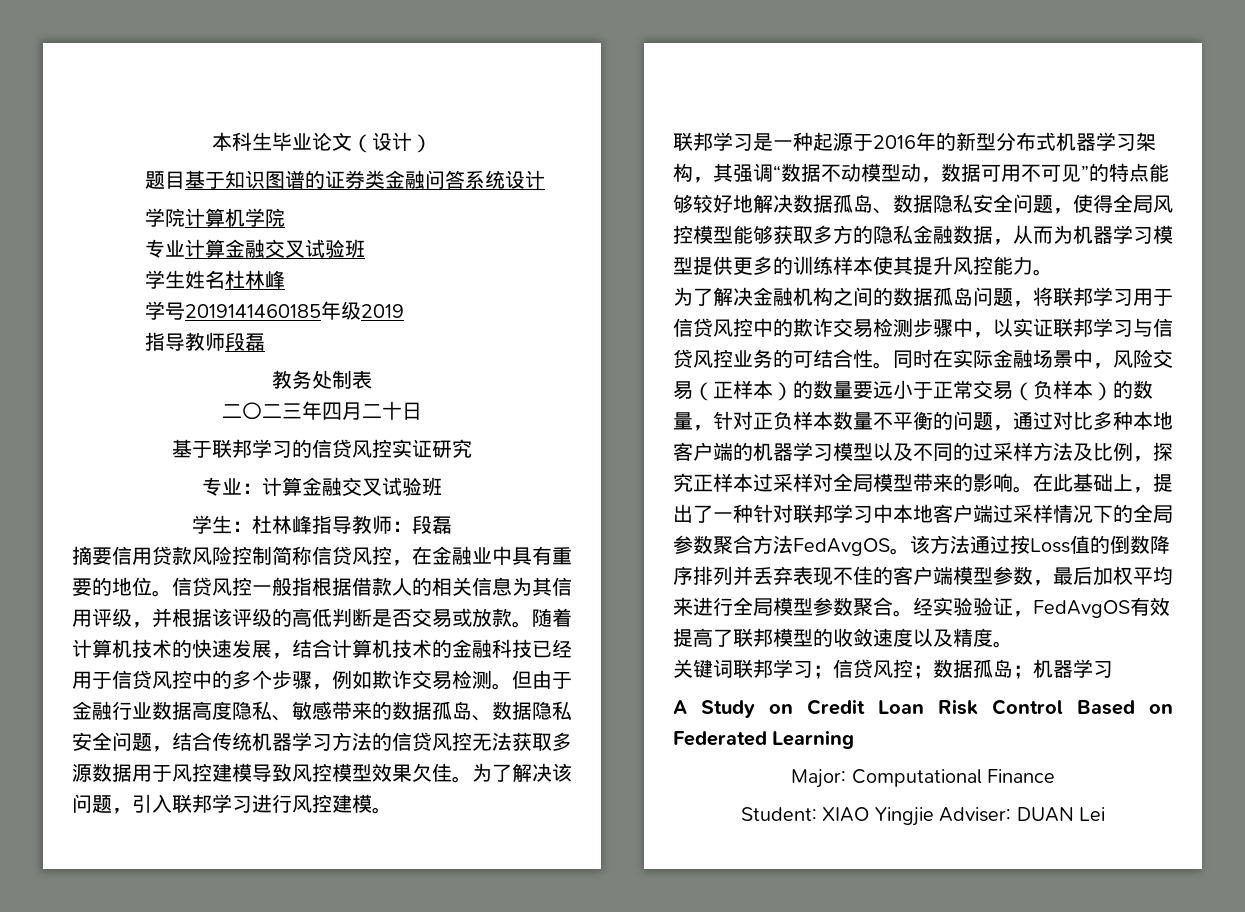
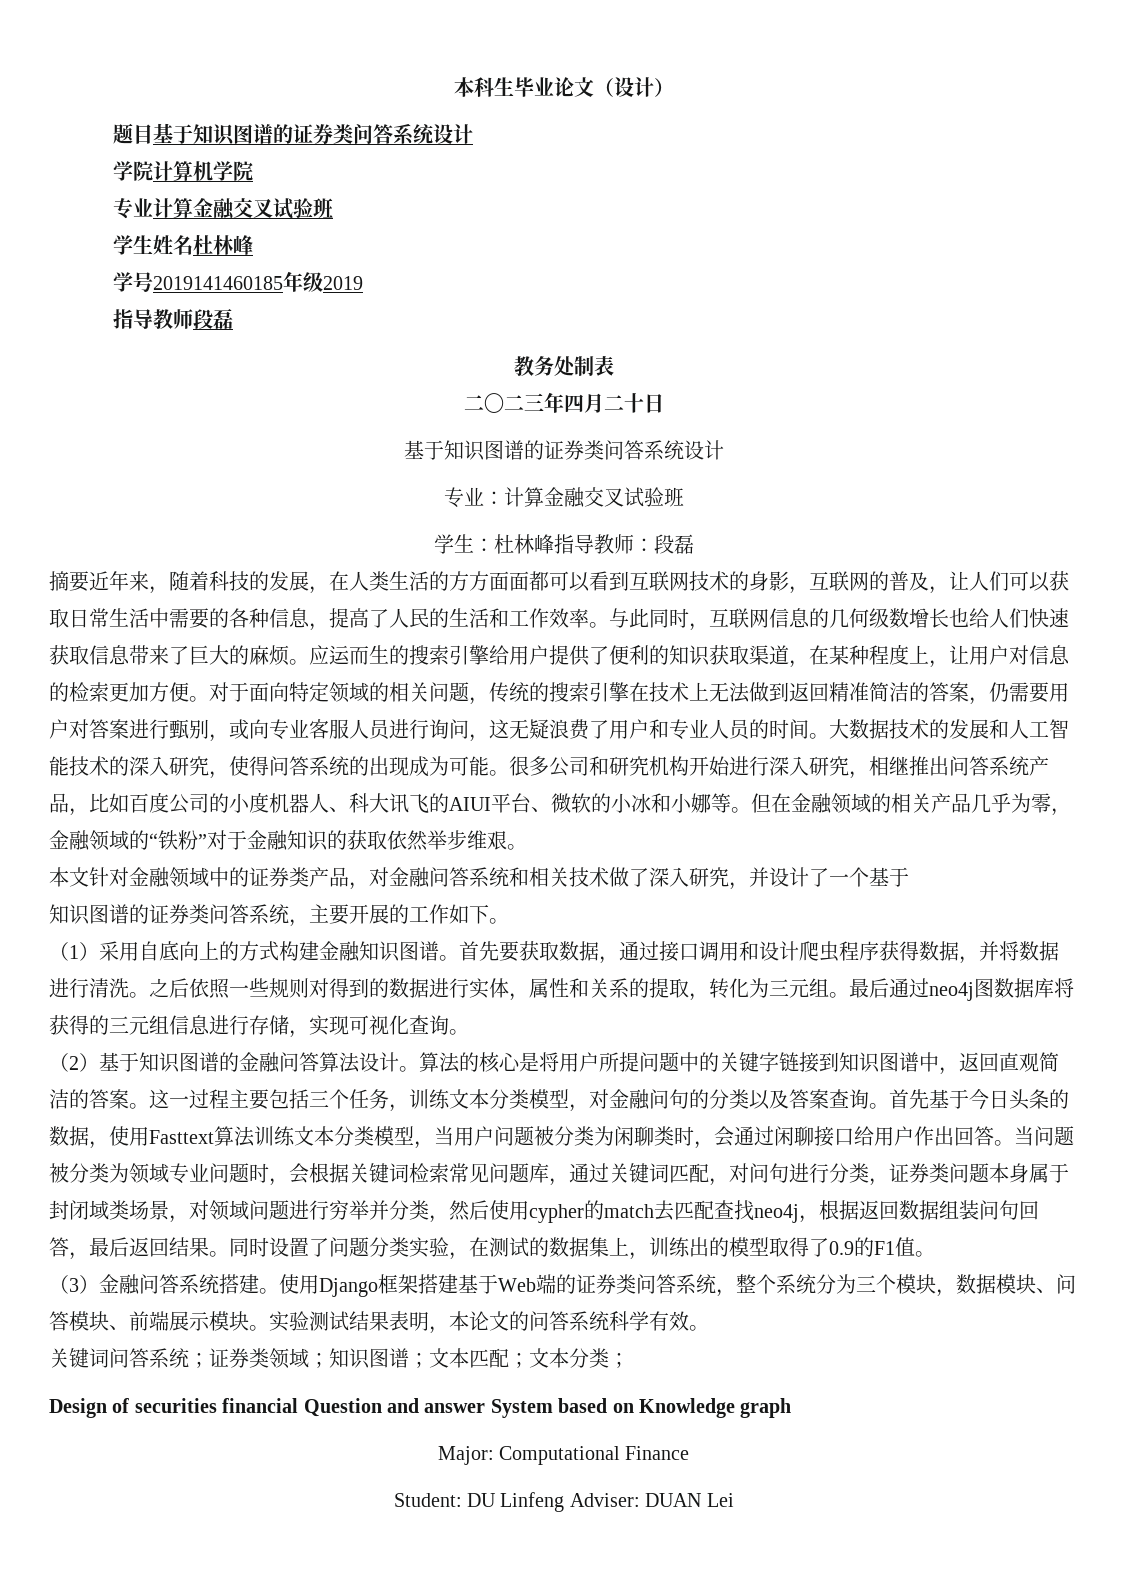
[385,170,426,189] 金融 -> (353, 134) none
[212,439,472,459] 联邦学习的信贷风控实证研究 -> [443,440,724,461] 知识图谱的证券类问答系统设计
[112,546,572,566] [72,577,572,597] [72,608,572,628] [72,639,572,659] [72,670,572,690] [72,701,572,721] [72,732,572,752] [72,763,572,783] [72,794,392,814] [673,132,1156,151] [673,163,1169,183] [673,194,1173,214] [673,225,1173,245] [673,256,1053,276] [673,287,1173,307] [673,318,1173,338] [673,349,1173,369] [673,380,1153,401] [673,411,1173,431] [673,442,1173,462] [673,473,1173,493] [673,504,1173,523] [673,535,1170,556] [673,566,1173,586] [673,597,1170,618] [673,628,1013,648] [673,659,1113,679] [673,699,1173,718] [673,730,855,749] 信用贷款风险控制简称信贷风控，在金融业中具有重要的地位。信贷风控一般指根据借款人的相关信息为其信用评级，并根据该评级的高低判断是否交易或放款。随着计算机技术的快速发展，结合计算机技术的金融科技已经用于信贷风控中的多个步骤，例如欺诈交易检测。但由于金融行业数据高度隐私、敏感带来的数据孤岛、数据隐私安全问题，结合传统机器学习方法的信贷风控无法获取多源数据用于风控建模导致风控模型效果欠佳。为了解决该问题，引入联邦学习进行风控建模。 // 联邦学习是一种起源于2016年的新型分布式机器学习架构，其强调“数据不动模型动，数据可用不可见”的特点能够较好地解决数据孤岛、数据隐私安全问题，使得全局风控模型能够获取多方的隐私金融数据，从而为机器学习模型提供更多的训练样本使其提升风控能力。 // 为了解决金融机构之间的数据孤岛问题，将联邦学习用于信贷风控中的欺诈交易检测步骤中，以实证联邦学习与信贷风控业务的可结合性。同时在实际金融场景中，风险交易（正样本）的数量要远小于正常交易（负样本）的数量，针对正负样本数量不平衡的问题，通过对比多种本地客户端的机器学习模型以及不同的过采样方法及比例，探究正样本过采样对全局模型带来的影响。在此基础上，提出了一种针对联邦学习中本地客户端过采样情况下的全局参数聚合方法FedAvgOS。该方法通过按Loss值的倒数降序排列并丢弃表现不佳的客户端模型参数，最后加权平均来进行全局模型参数聚合。经实验验证，FedAvgOS有效提高了联邦模型的收敛速度以及精度。 // 关键词联邦学习；信贷风控；数据孤岛；机器学习 // A Study on Credit Loan Risk Control Based on Federated Learning -> [89,571,1069,594] [49,608,1069,631] [49,644,1070,668] [49,682,1069,705] [49,719,1069,742] [49,756,1049,779] [49,792,1071,816] [49,830,527,851] [49,867,909,890] [49,904,509,927] [49,941,1059,964] [49,978,1074,1001] [49,1015,469,1038] [49,1052,1059,1075] [49,1089,1069,1112] [49,1126,1074,1149] [49,1163,1069,1186] [49,1200,1039,1223] [49,1237,935,1260] [49,1274,1076,1297] [49,1311,709,1334] [49,1348,629,1369] [49,1398,792,1418] 近年来，随着科技的发展，在人类生活的方方面面都可以看到互联网技术的身影，互联网的普及，让人们可以获取日常生活中需要的各种信息，提高了人民的生活和工作效率。与此同时，互联网信息的几何级数增长也给人们快速获取信息带来了巨大的麻烦。应运而生的搜索引擎给用户提供了便利的知识获取渠道，在某种程度上，让用户对信息的检索更加方便。对于面向特定领域的相关问题，传统的搜索引擎在技术上无法做到返回精准简洁的答案，仍需要用户对答案进行甄别，或向专业客服人员进行询问，这无疑浪费了用户和专业人员的时间。大数据技术的发展和人工智能技术的深入研究，使得问答系统的出现成为可能。很多公司和研究机构开始进行深入研究，相继推出问答系统产品，比如百度公司的小度机器人、科大讯飞的AIUI平台、微软的小冰和小娜等。但在金融领域的相关产品几乎为零，金融领域的“铁粉”对于金融知识的获取依然举步维艰。 // 本文针对金融领域中的证券类产品，对金融问答系统和相关技术做了深入研究，并设计了一个基于 // 知识图谱的证券类问答系统，主要开展的工作如下。 // （1）采用自底向上的方式构建金融知识图谱。首先要获取数据，通过接口调用和设计爬虫程序获得数据，并将数据进行清洗。之后依照一些规则对得到的数据进行实体，属性和关系的提取，转化为三元组。最后通过neo4j图数据库将获得的三元组信息进行存储，实现可视化查询。 // （2）基于知识图谱的金融问答算法设计。算法的核心是将用户所提问题中的关键字链接到知识图谱中，返回直观简洁的答案。这一过程主要包括三个任务，训练文本分类模型，对金融问句的分类以及答案查询。首先基于今日头条的数据，使用Fasttext算法训练文本分类模型，当用户问题被分类为闲聊类时，会通过闲聊接口给用户作出回答。当问题被分类为领域专业问题时，会根据关键词检索常见问题库，通过关键词匹配，对问句进行分类，证券类问题本身属于封闭域类场景，对领域问题进行穷举并分类，然后使用cypher的match去匹配查找neo4j，根据返回数据组装问句回答，最后返回结果。同时设置了问题分类实验，在测试的数据集上，训练出的模型取得了0.9的F1值。 // （3）金融问答系统搭建。使用Django框架搭建基于Web端的证券类问答系统，整个系统分为三个模块，数据模块、问答模块、前端展示模块。实验测试结果表明，本论文的问答系统科学有效。 // 关键词问答系统；证券类领域；知识图谱；文本匹配；文本分类； // Design of securities financial Question and answer System based on Knowledge graph
[822,807,934,826] XIAO Yingjie -> [466,1492,565,1512] DU Linfeng

